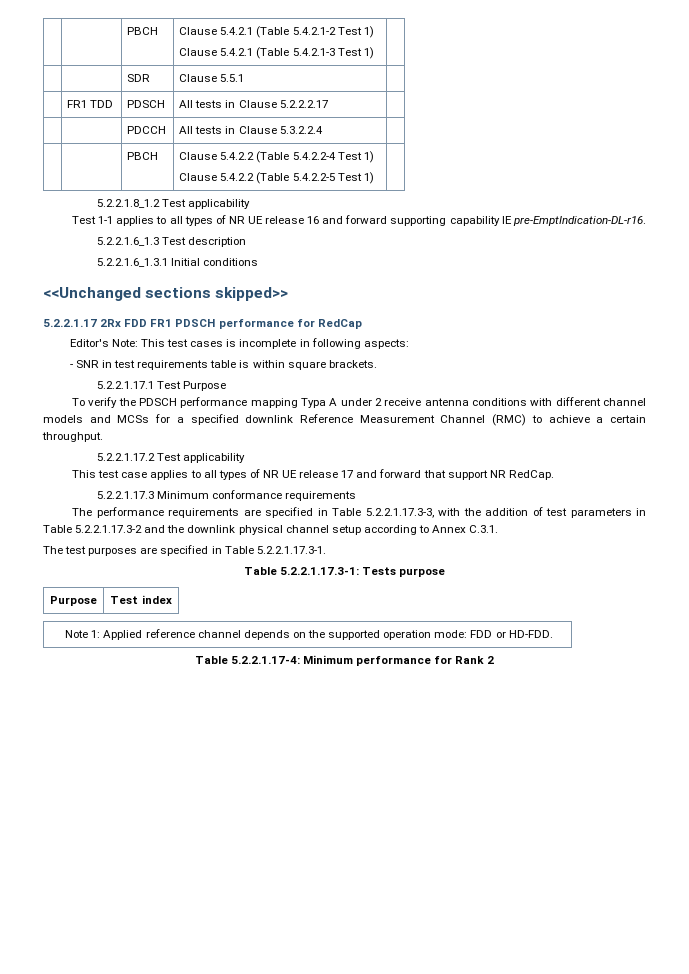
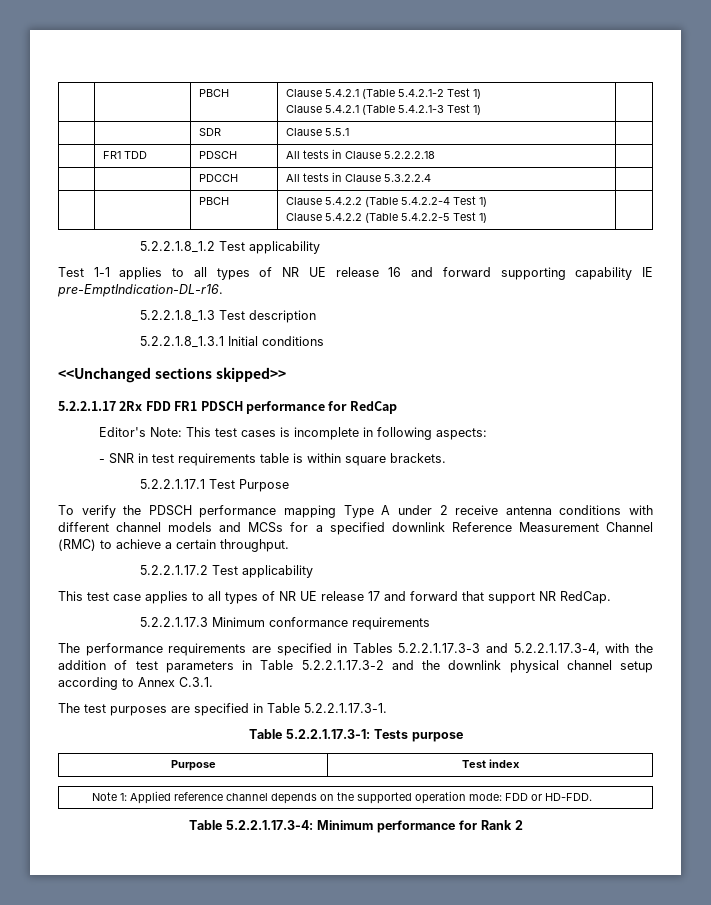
[279,100,328,108] 5.2.2.2.17 -> [383,151,435,159] 5.2.2.2.18
[96,237,159,246] 5.2.2.1.6_1.3 -> [140,310,216,322] 5.2.2.1.8_1.3
[96,258,168,267] 5.2.2.1.6_1.3.1 -> [140,336,225,348] 5.2.2.1.8_1.3.1
[301,398,327,408] Typa -> [343,505,374,518] Type
[332,508,434,518] Table 5.2.2.1.17.3-3, -> [352,643,600,655] Tables 5.2.2.1.17.3-3 and 5.2.2.1.17.3-4,
[230,656,300,664] 5.2.2.1.17-4: -> [225,820,313,830] 5.2.2.1.17.3-4:

